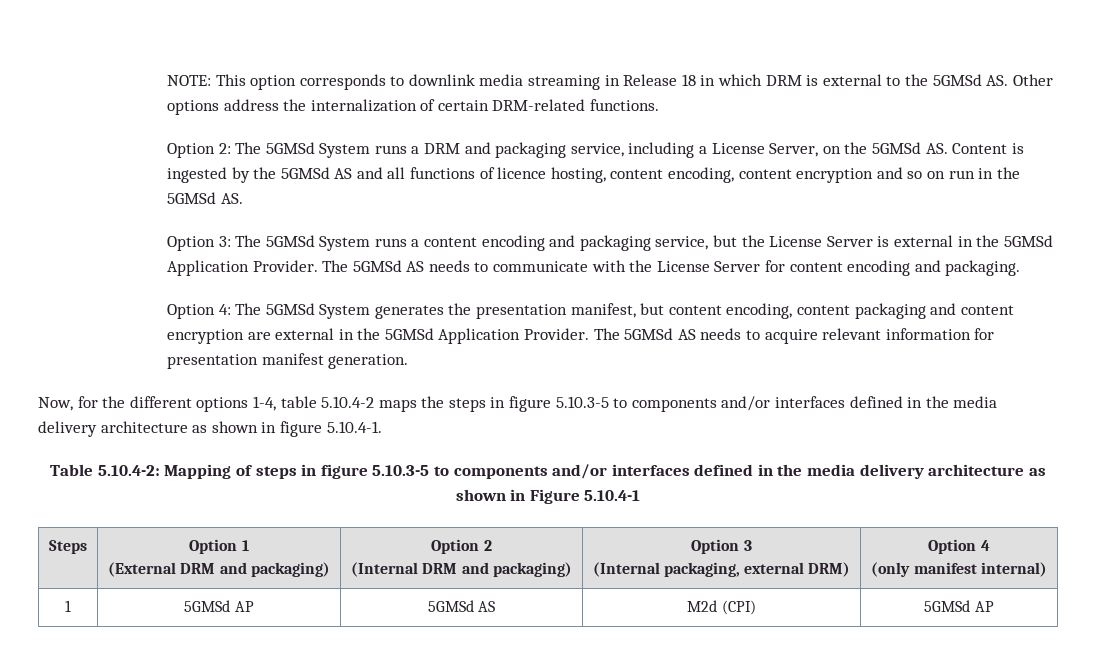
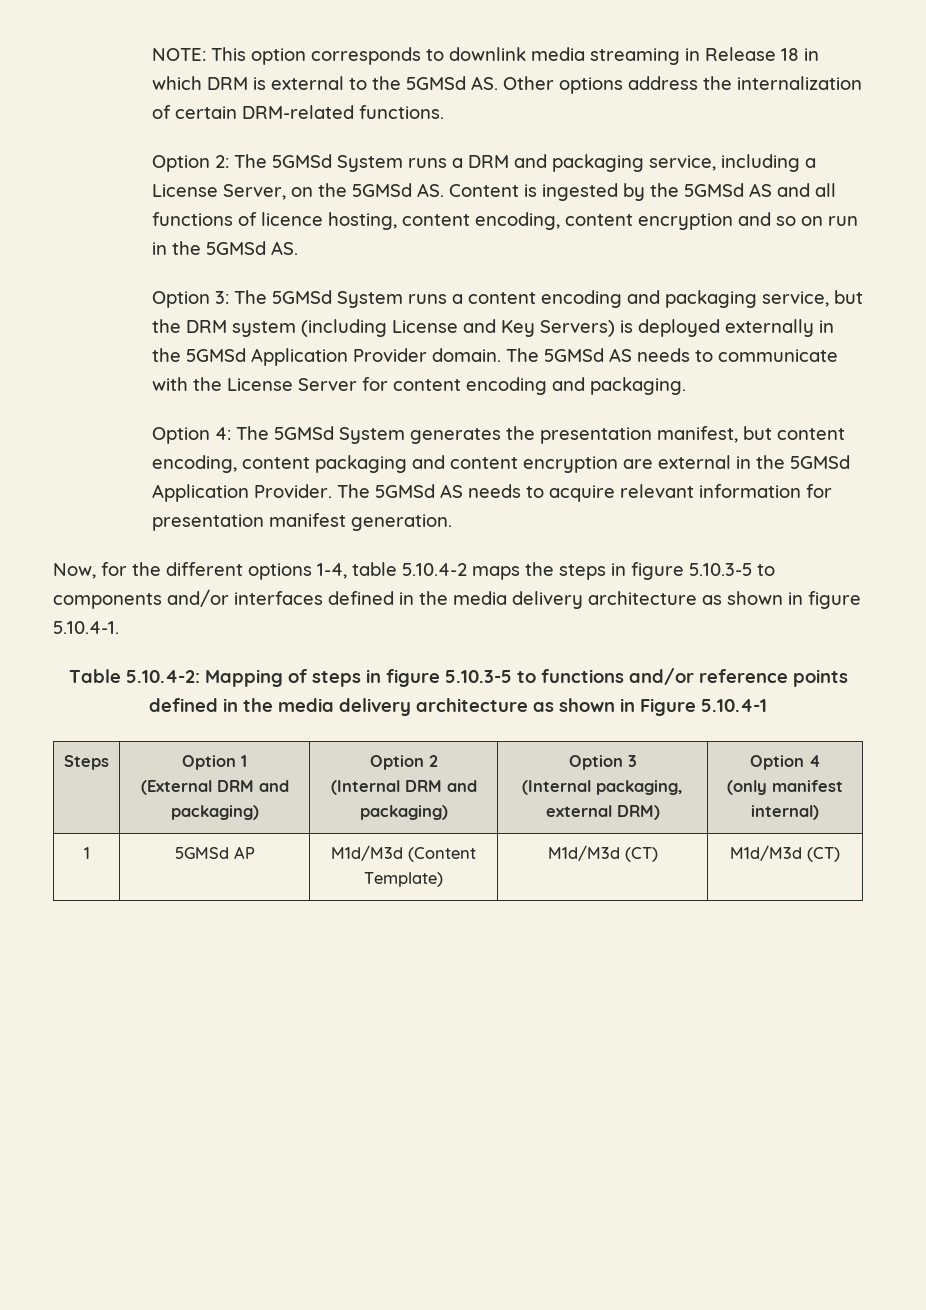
[769,235,1053,247] [166,260,318,276] License Server is external in the 5GMSd Application Provider. -> [185,319,834,337] [151,348,501,366] DRM system (including License and Key Servers) is deployed externally in the 5GMSd Application Provider domain.
[453,464,690,479] components and/or interfaces -> [540,668,848,687] functions and/or reference points
[427,600,496,612] [687,600,756,615] [924,600,994,612] 5GMSd AS | M2d (CPI) | 5GMSd AP -> [331,845,476,862] [364,872,443,887] [547,845,658,862] [730,845,840,862] M1d/M3d (Content Template) | M1d/M3d (CT) | M1d/M3d (CT)

